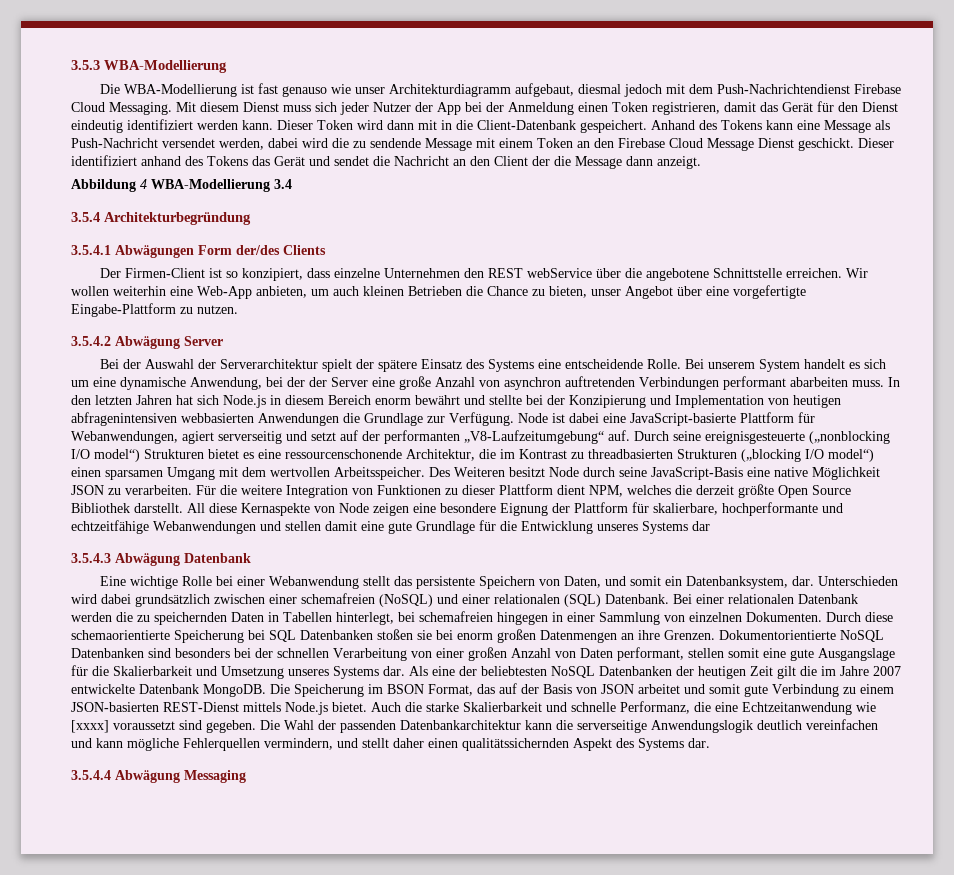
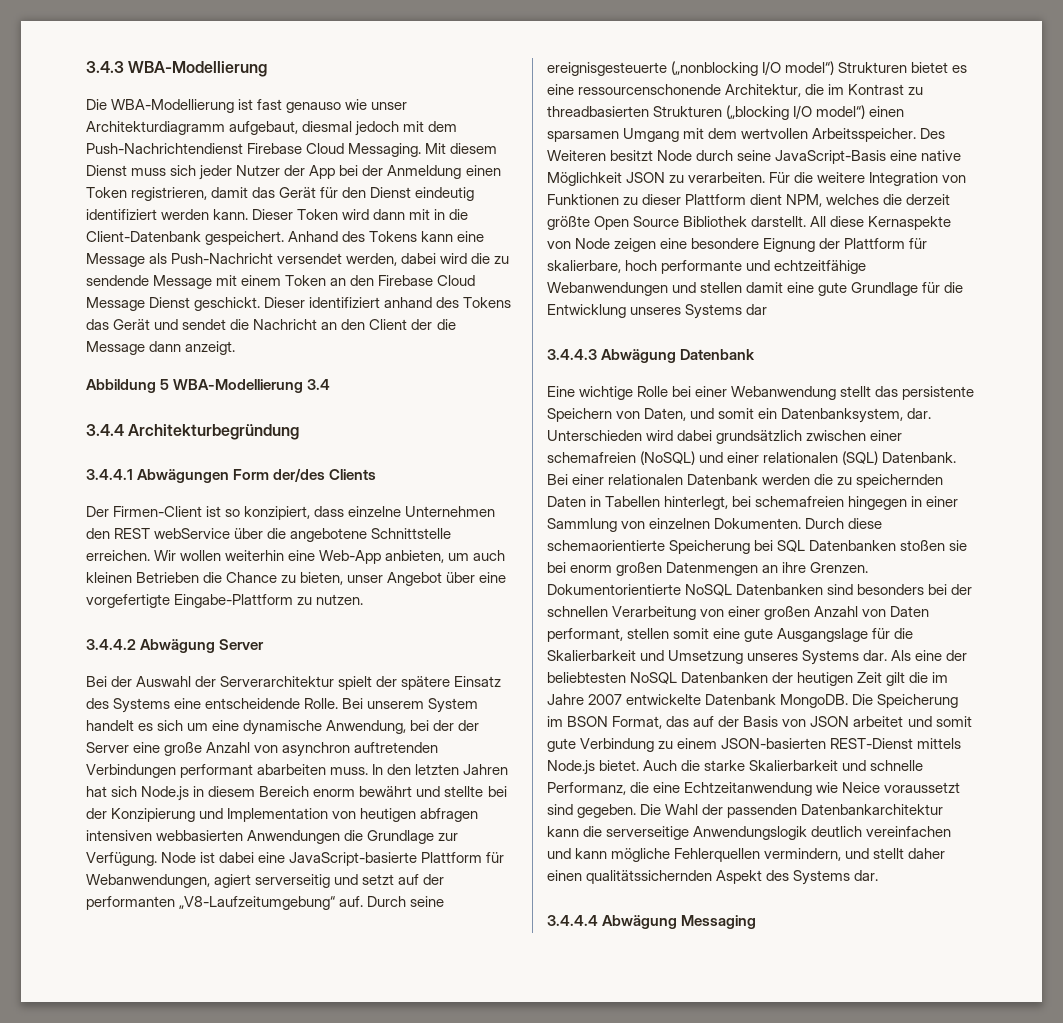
[71,60,100,70] 3.5.3 -> [86,61,124,73] 3.4.3
[140,179,147,189] 4 -> [160,379,170,390] 5
[71,212,100,222] 3.5.4 -> [86,424,124,436] 3.4.4
[71,245,111,255] 3.5.4.1 -> [86,469,133,480] 3.4.4.1
[71,336,111,346] 3.5.4.2 -> [86,639,136,650] 3.4.4.2
[71,412,177,426] abfragenintensiven -> [420,808,479,822] [86,830,152,841] abfragen intensiven
[722,502,818,516] hochperformante -> [625,260,743,274] hoch performante
[71,553,111,563] 3.5.4.3 -> [547,349,597,360] 3.4.4.3
[71,720,109,733] [xxxx] -> [842,782,881,793] Neice
[71,770,111,780] 3.5.4.4 -> [547,915,598,926] 3.4.4.4

